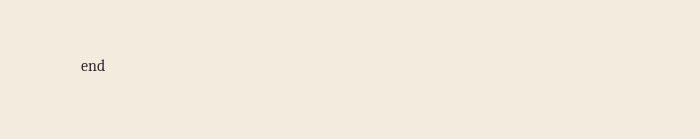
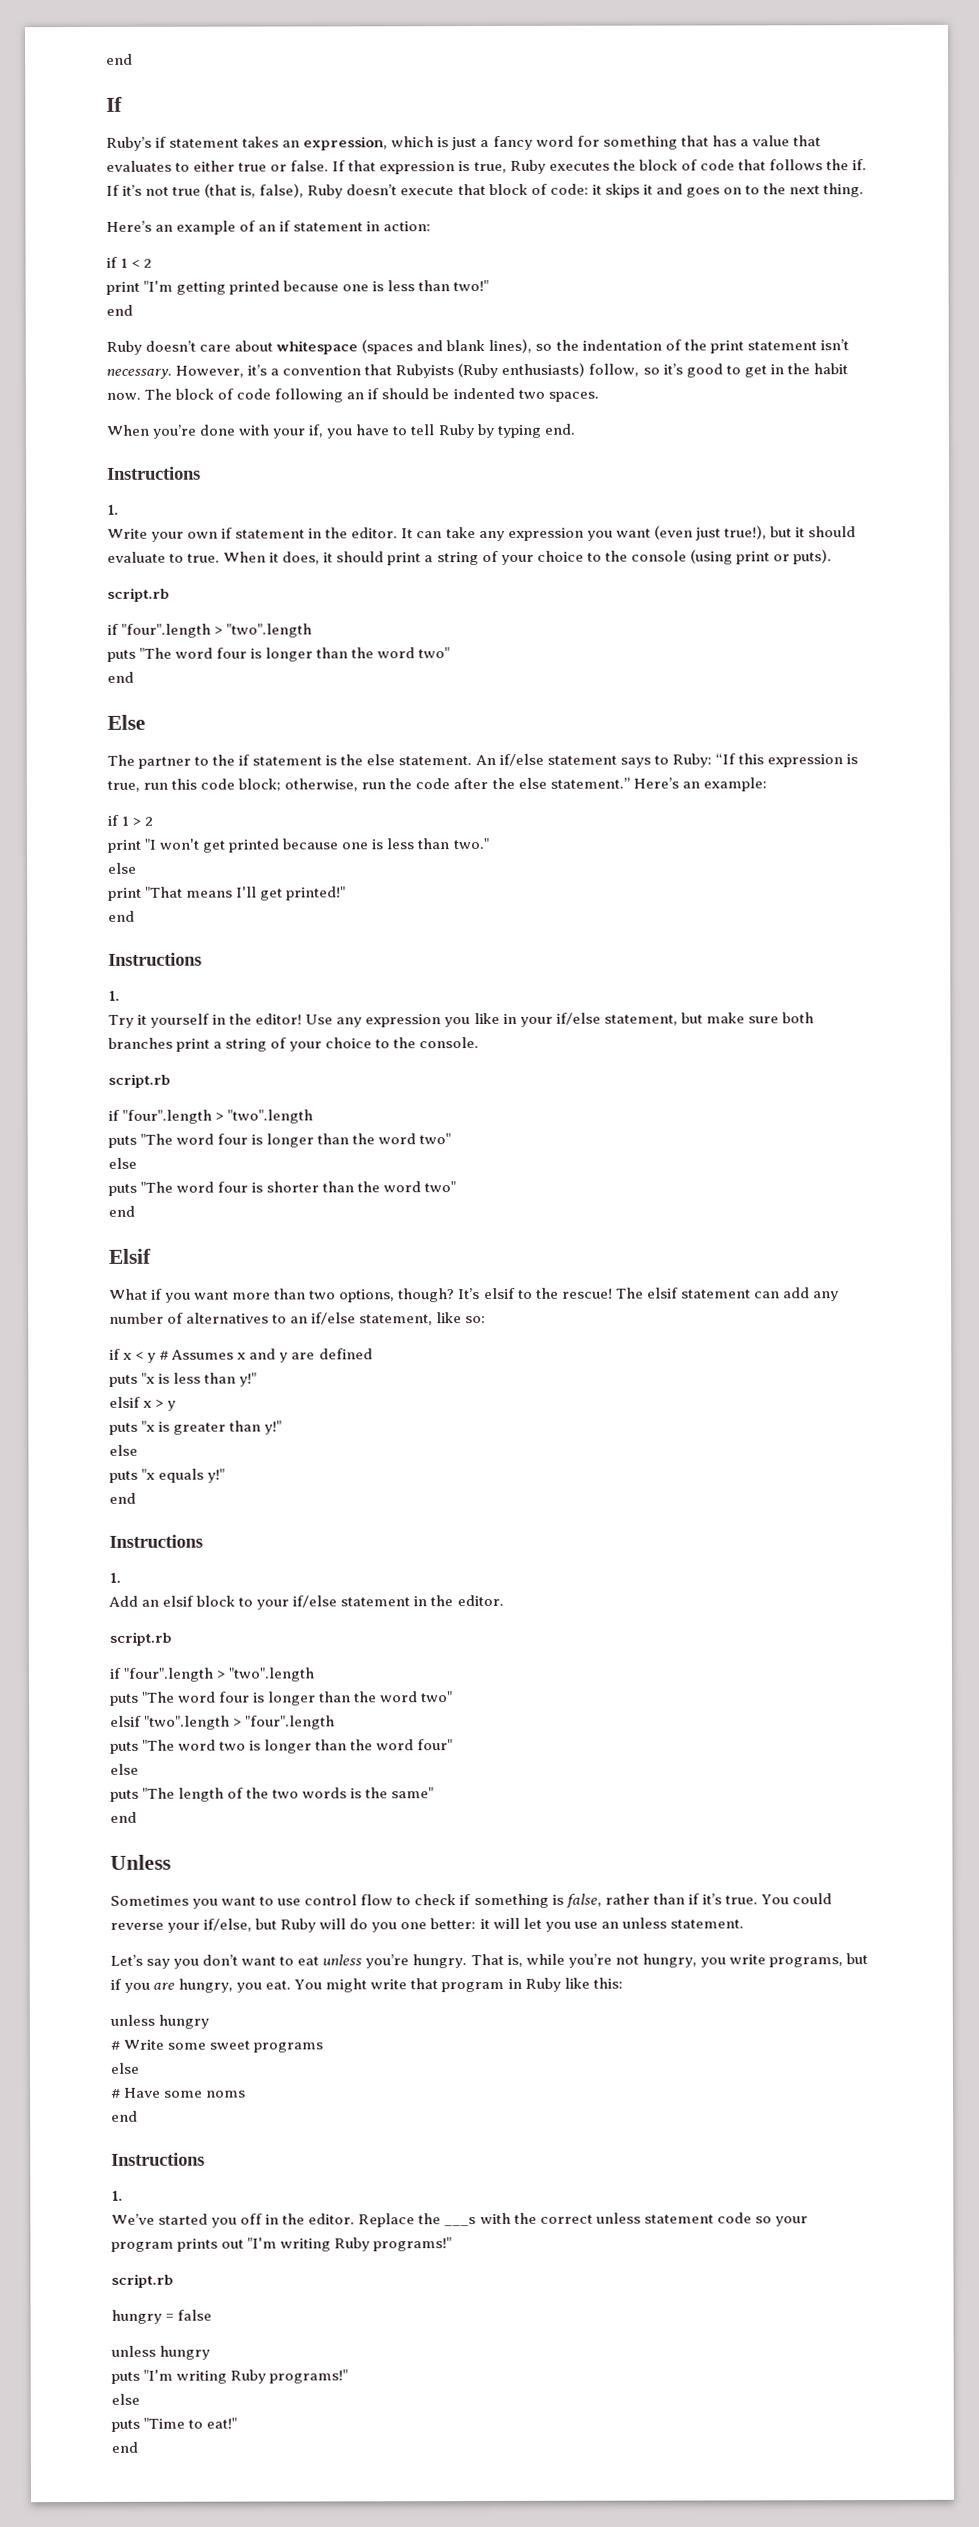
[81,59,105,71] end -> [106,53,133,65] [106,96,123,112] [106,135,821,151] [106,159,867,175] [106,183,865,199] [106,220,432,235] [106,256,153,268] [106,279,490,295] [106,304,133,316] [106,338,849,355] [106,362,848,379] [106,387,599,403] [106,423,575,439] [107,466,201,480] [107,504,119,515] [107,525,856,542] [107,549,832,566] [107,587,170,602] [107,623,313,638] [107,647,451,662] [107,671,134,683] [107,714,146,730] [107,753,858,769] [107,777,767,792] [107,814,154,826] [107,838,489,853] [108,862,137,874] [108,886,347,901] [108,910,135,922] [108,952,202,966] [108,990,120,1001] [108,1012,814,1028] [108,1037,480,1052] [108,1073,171,1088] [108,1109,314,1124] [108,1133,452,1148] [108,1157,137,1169] [108,1181,457,1196] [108,1205,135,1217] [108,1248,151,1264] [109,1287,839,1303] [109,1312,487,1326] [109,1348,373,1363] [109,1372,258,1387] [109,1396,177,1411] [109,1420,283,1435] [109,1444,138,1456] [109,1468,226,1483] [109,1492,136,1504] [109,1534,203,1548] [109,1572,121,1583] [108,1594,504,1610] [109,1631,172,1646] [109,1667,316,1682] [110,1691,454,1706] [110,1715,336,1730] [110,1739,454,1754] [110,1763,139,1775] [110,1787,435,1802] [110,1811,137,1823] [110,1854,171,1870] [110,1893,832,1909] [110,1917,744,1933] [110,1953,868,1969] [110,1977,623,1993] [110,2014,210,2029] [110,2039,324,2053] [110,2062,139,2074] [111,2087,247,2098] [111,2110,138,2122] [111,2152,205,2166] [111,2190,123,2201] [111,2212,808,2228] [111,2237,453,2252] [111,2273,174,2288] [111,2309,213,2324] [111,2345,211,2360] [111,2369,349,2384] [111,2393,140,2405] [111,2417,238,2432] [111,2441,138,2453] end // If // Ruby’s if statement takes an expression, which is just a fancy word for something that has a value that evaluates to either true or false. If that expression is true, Ruby executes the block of code that follows the if. If it’s not true (that is, false), Ruby doesn’t execute that block of code: it skips it and goes on to the next thing. // Here’s an example of an if statement in action: // if 1 < 2 // print "I'm getting printed because one is less than two!" // end // Ruby doesn’t care about whitespace (spaces and blank lines), so the indentation of the print statement isn’t necessary. However, it’s a convention that Rubyists (Ruby enthusiasts) follow, so it’s good to get in the habit now. The block of code following an if should be indented two spaces. // When you’re done with your if, you have to tell Ruby by typing end. // Instructions // 1. // Write your own if statement in the editor. It can take any expression you want (even just true!), but it should evaluate to true. When it does, it should print a string of your choice to the console (using print or puts). // script.rb // if "four".length > "two".length // puts "The word four is longer than the word two" // end // Else // The partner to the if statement is the else statement. An if/else statement says to Ruby: “If this expression is true, run this code block; otherwise, run the code after the else statement.” Here’s an example: // if 1 > 2 // print "I won't get printed because one is less than two." // else // print "That means I'll get printed!" // end // Instructions // 1. // Try it yourself in the editor! Use any expression you like in your if/else statement, but make sure both branches print a string of your choice to the console. // script.rb // if "four".length > "two".length // puts "The word four is longer than the word two" // else // puts "The word four is shorter than the word two" // end // Elsif // What if you want more than two options, though? It’s elsif to the rescue! The elsif statement can add any number of alternatives to an if/else statement, like so: // if x < y # Assumes x and y are defined // puts "x is less than y!" // elsif x > y // puts "x is greater than y!" // else // puts "x equals y!" // end // Instructions // 1. // Add an elsif block to your if/else statement in the editor. // script.rb // if "four".length > "two".length // puts "The word four is longer than the word two" // elsif "two".length > "four".length // puts "The word two is longer than the word four" // else // puts "The length of the two words is the same" // end // Unless // Sometimes you want to use control flow to check if something is false, rather than if it’s true. You could reverse your if/else, but Ruby will do you one better: it will let you use an unless statement. // Let’s say you don’t want to eat unless you’re hungry. That is, while you’re not hungry, you write programs, but if you are hungry, you eat. You might write that program in Ruby like this: // unless hungry // # Write some sweet programs // else // # Have some noms // end // Instructions // 1. // We’ve started you off in the editor. Replace the ___s with the correct unless statement code so your program prints out "I'm writing Ruby programs!" // script.rb // hungry = false // unless hungry // puts "I'm writing Ruby programs!" // else // puts "Time to eat!" // end

